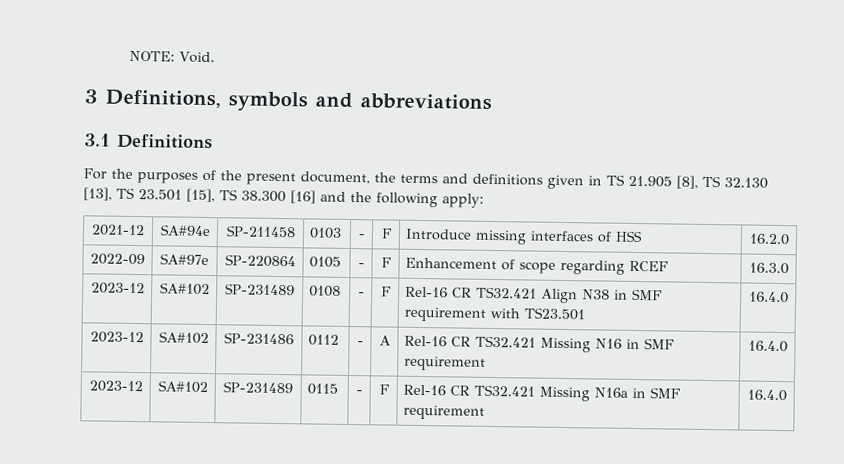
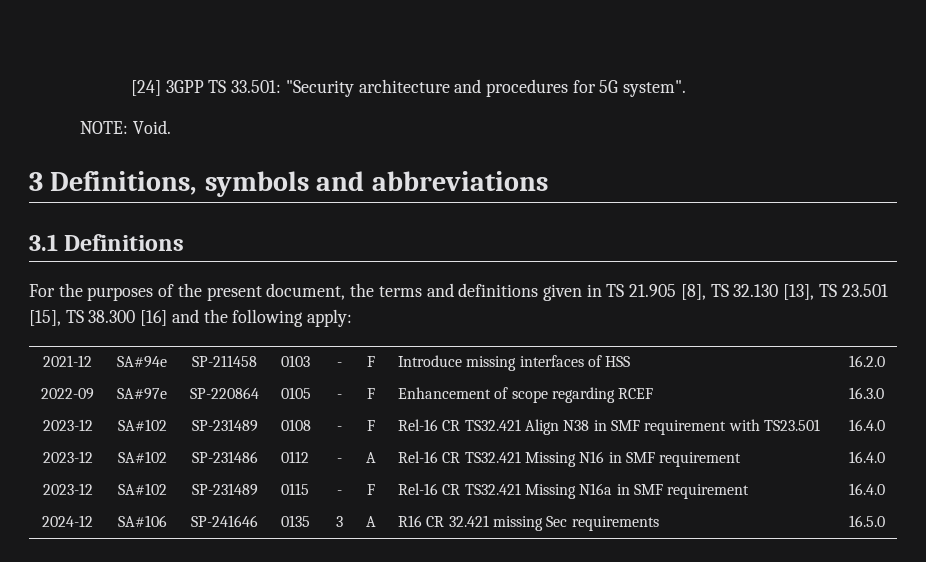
(129, 56) none -> [130,79,687,97] [24] 3GPP TS 33.501: "Security architecture and procedures for 5G system". //
(787, 395) none -> [42,515,93,527] [117,515,167,527] [191,515,258,527] [281,515,311,527] [335,516,343,527] [366,516,376,527] [398,515,659,531] [848,515,885,527] // 2024-12 | SA#106 | SP-241646 | 0135 | 3 | A | R16 CR 32.421 missing Sec requirements | 16.5.0

